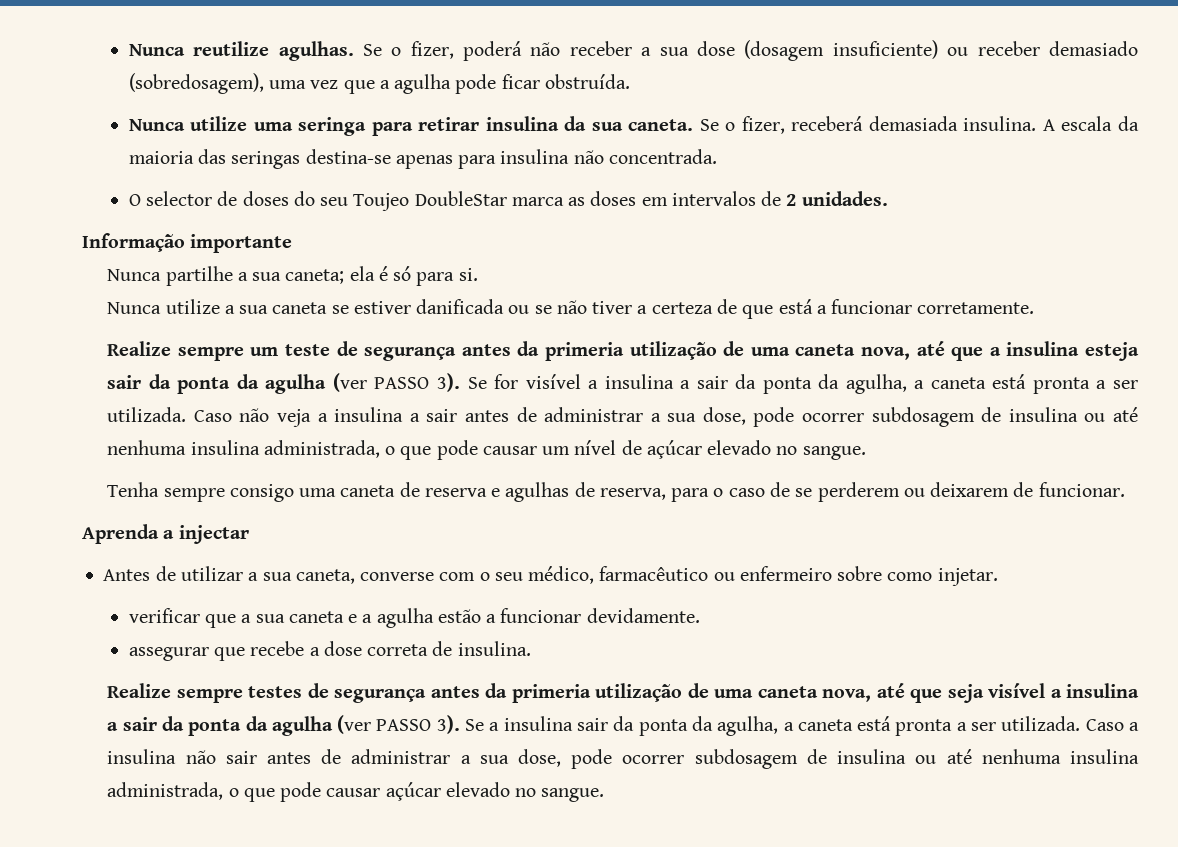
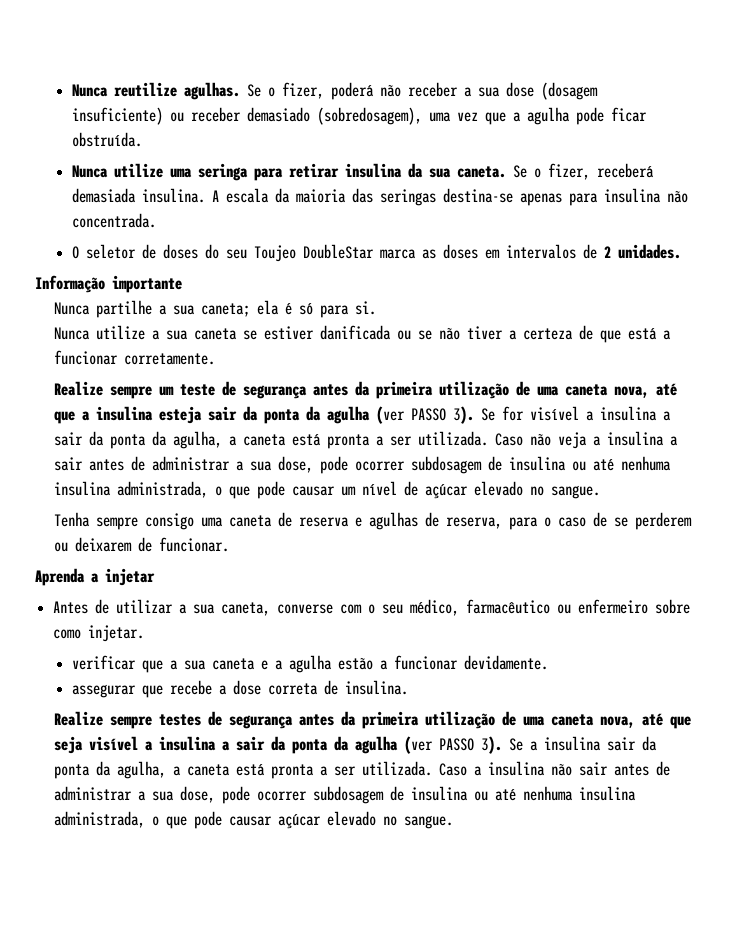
[146,191,213,206] selector -> [86,244,137,259] seletor
[545,342,625,361] primeria -> [376,381,434,399] primeira
[178,525,249,544] injectar -> [105,568,155,586] injetar
[511,684,591,703] primeria -> [362,711,420,729] primeira

